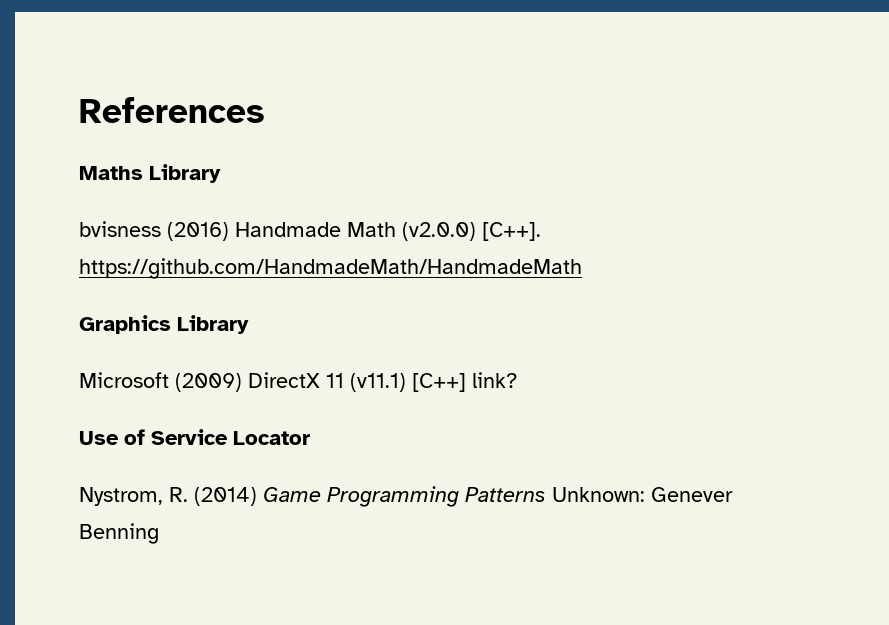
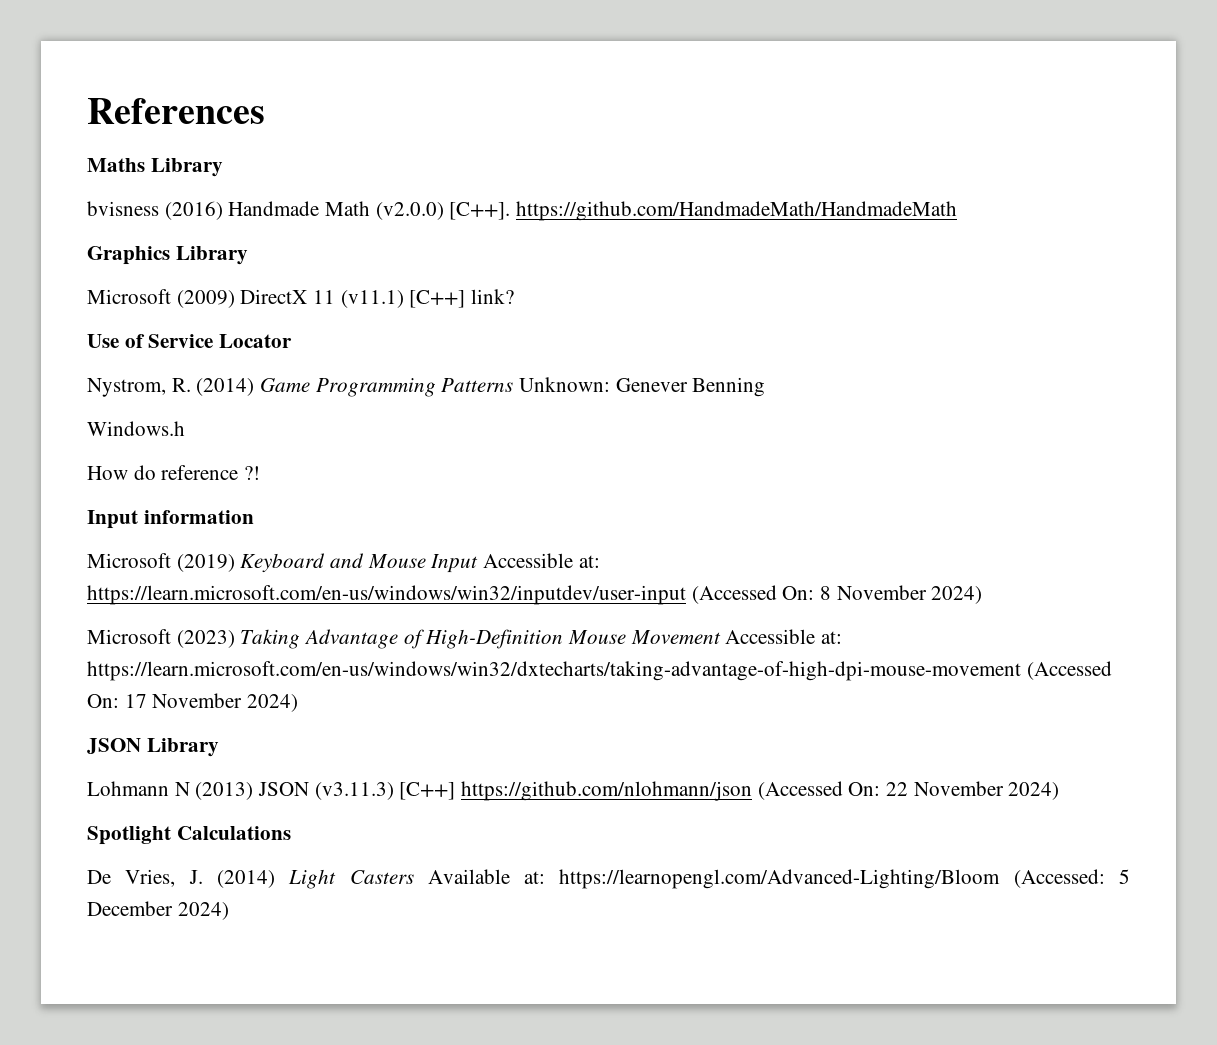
(159, 533) none -> [87,421,185,436] [87,465,261,480] [87,510,254,529] [87,553,600,573] [87,585,983,605] [87,629,843,649] [87,661,1112,681] [87,693,299,712] [87,738,219,757] [87,781,1060,801] [87,826,291,845] [87,869,1130,889] [87,901,229,920] // Windows.h // How do reference ?! // Input information // Microsoft (2019) Keyboard and Mouse Input Accessible at: https://learn.microsoft.com/en-us/windows/win32/inputdev/user-input (Accessed On: 8 November 2024) // Microsoft (2023) Taking Advantage of High-Definition Mouse Movement Accessible at: https://learn.microsoft.com/en-us/windows/win32/dxtecharts/taking-advantage-of-high-dpi-mouse-movement (Accessed On: 17 November 2024) // JSON Library // Lohmann N (2013) JSON (v3.11.3) [C++] https://github.com/nlohmann/json (Accessed On: 22 November 2024) // Spotlight Calculations // De Vries, J. (2014) Light Casters Available at: https://learnopengl.com/Advanced-Lighting/Bloom (Accessed: 5 December 2024)

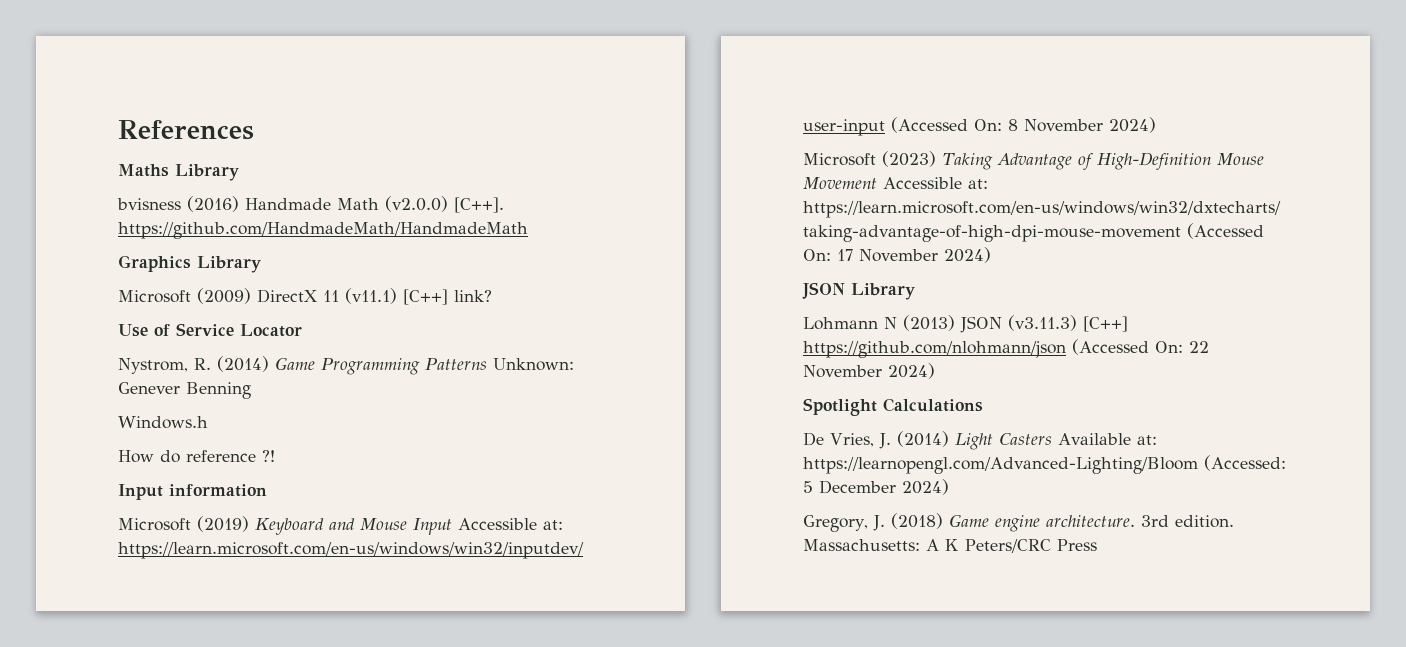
(229, 911) none -> [803,513,1234,532] [803,539,1097,553] // Gregory, J. (2018) Game engine architecture. 3rd edition. Massachusetts: A K Peters/CRC Press

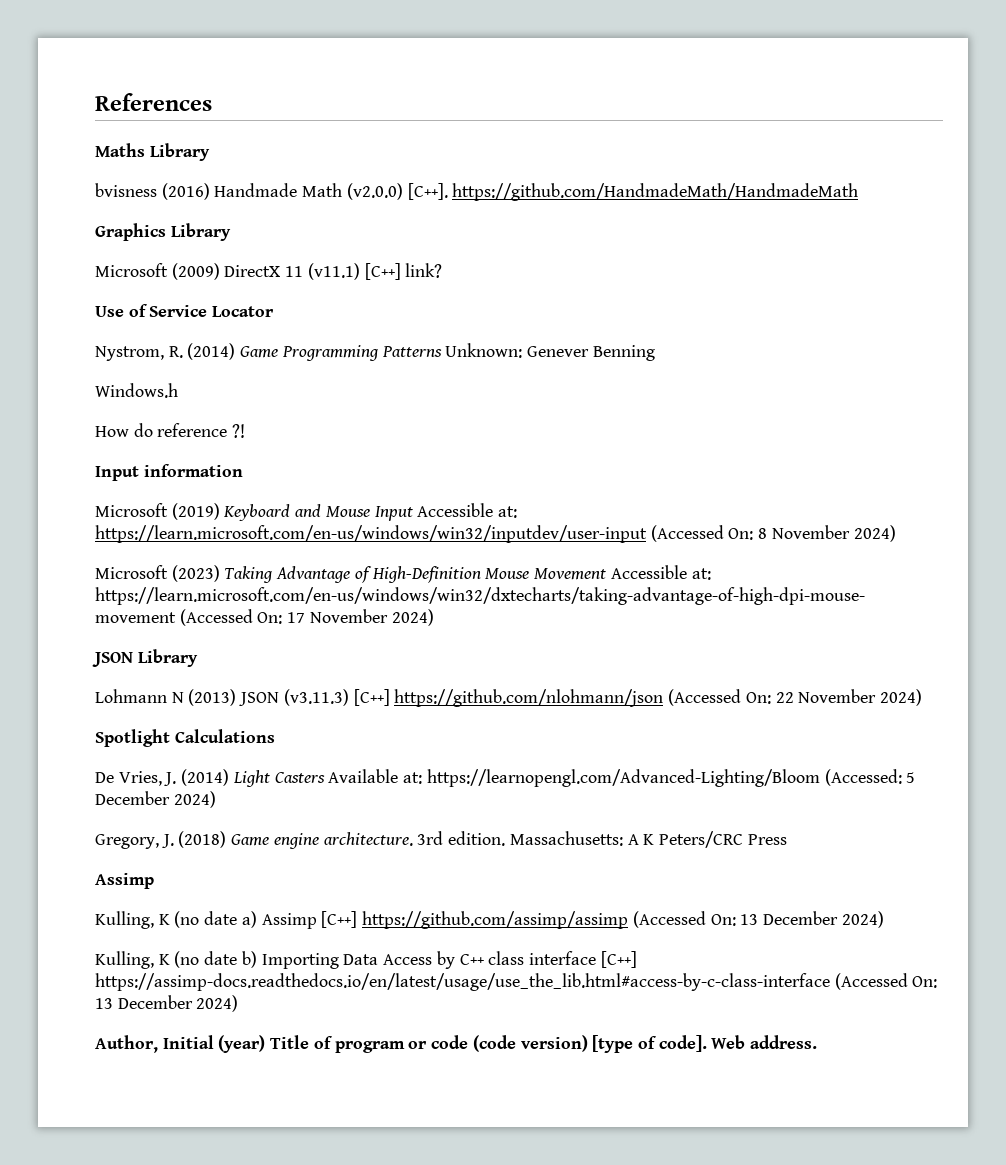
(1097, 545) none -> [95,873,154,889] [95,911,884,929] [95,951,637,969] [95,973,938,991] [95,995,239,1012] [95,1035,818,1053] // Assimp // Kulling, K (no date a) Assimp [C++] https://github.com/assimp/assimp (Accessed On: 13 December 2024) // Kulling, K (no date b) Importing Data Access by C++ class interface [C++] https://assimp-docs.readthedocs.io/en/latest/usage/use_the_lib.html#access-by-c-class-interface (Accessed On: 13 December 2024) // Author, Initial (year) Title of program or code (code version) [type of code]. Web address.

